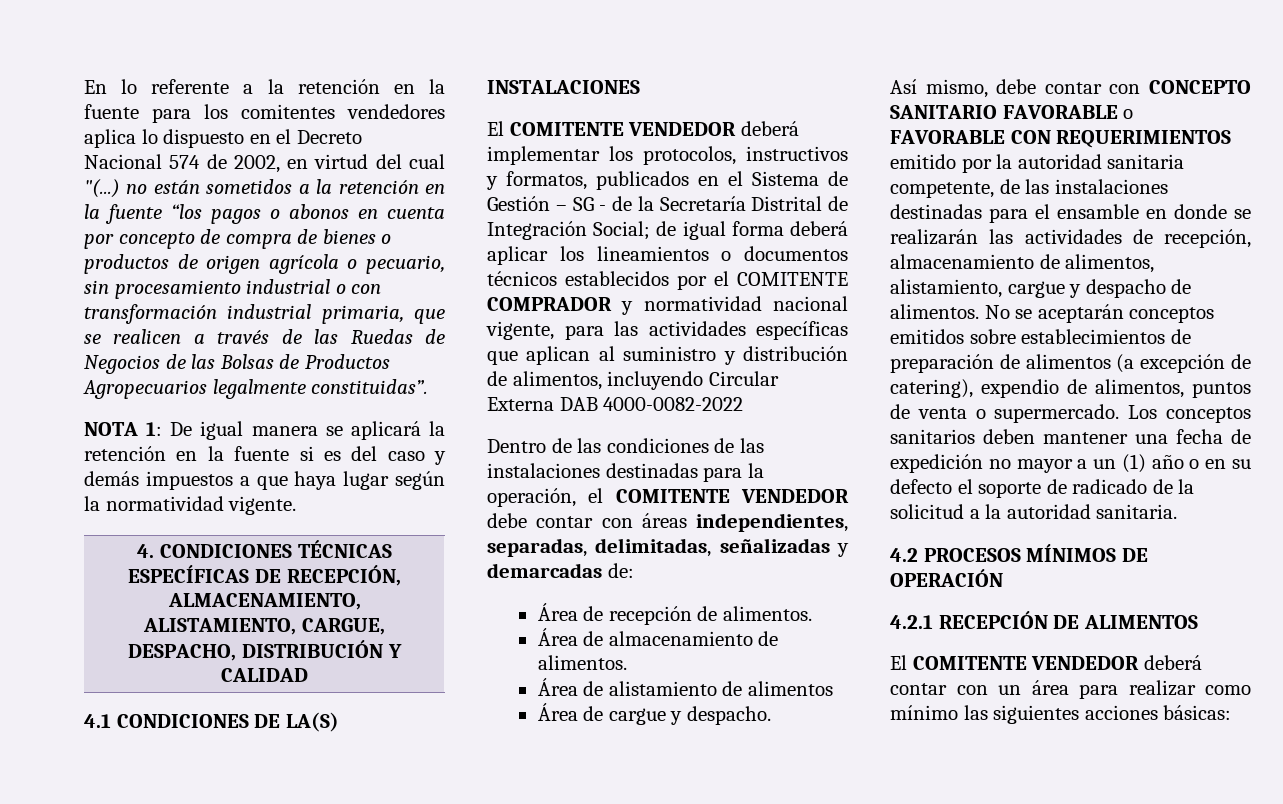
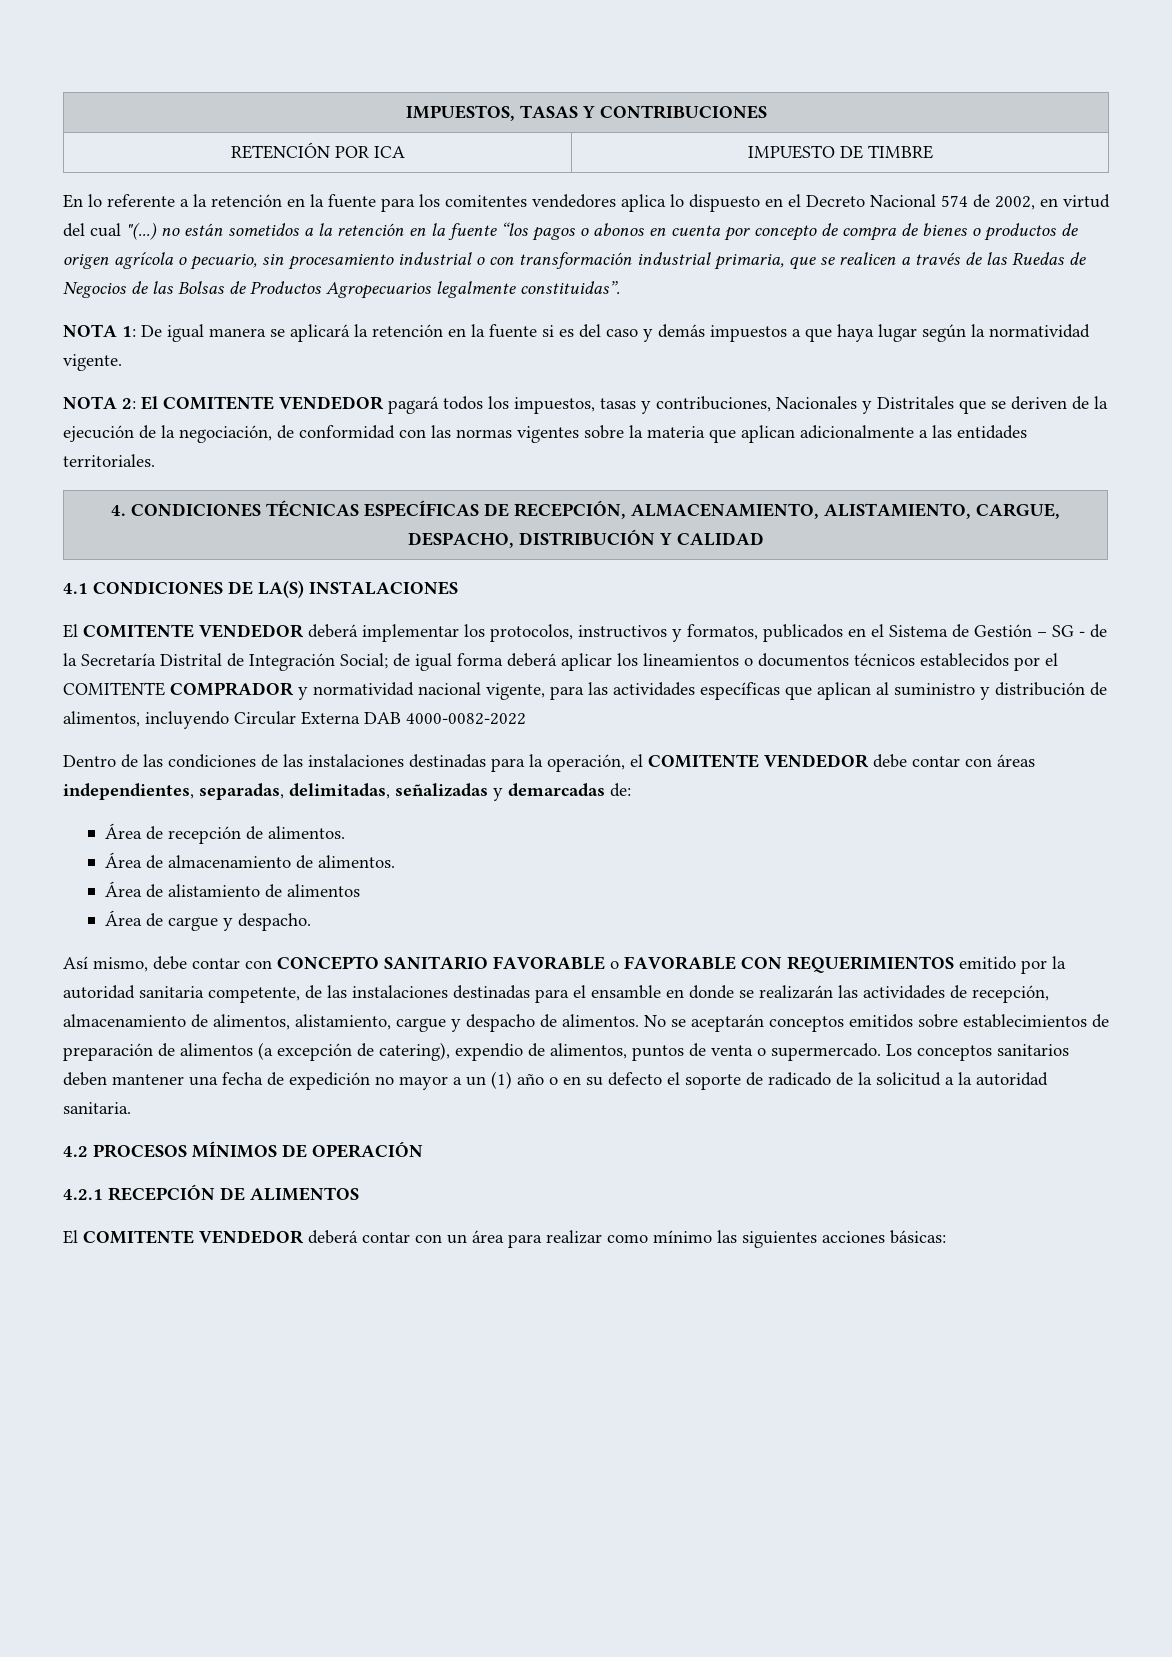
(84, 87) none -> [405,105,767,121] [230,142,405,159] [747,145,933,159] IMPUESTOS, TASAS Y CONTRIBUCIONES // RETENCIÓN POR ICA | IMPUESTO DE TIMBRE //
(297, 505) none -> [63,396,1108,414] [63,425,1027,443] [63,454,155,467] // NOTA 2: El COMITENTE VENDEDOR pagará todos los impuestos, tasas y contribuciones, Nacionales y Distritales que se deriven de la ejecución de la negociación, de conformidad con las normas vigentes sobre la materia que aplican adicionalmente a las entidades territoriales.

